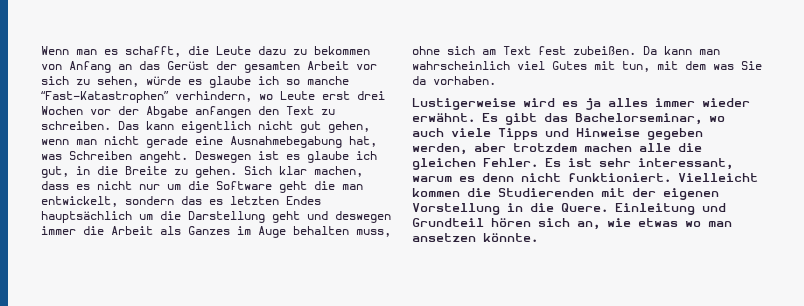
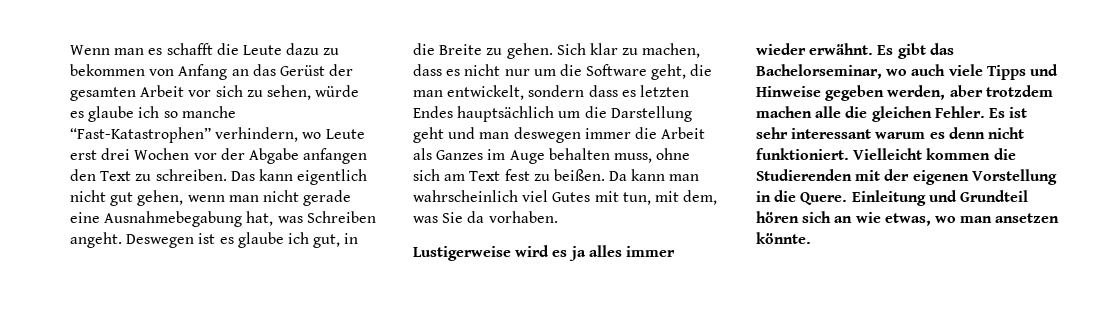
[125,46,181,57] schafft, -> [166,43,213,55] schafft
(307, 170) none -> [622,48,639,55] zu
[279,181,307,193] geht -> [651,64,687,80] geht,
[181,196,202,205] das -> [588,85,618,97] dass
(328, 215) none -> [479,132,510,139] man
[573,46,636,55] zubeißen. -> [533,169,605,181] zu beißen.
[685,61,706,70] dem -> [683,190,718,205] dem,
[638,158,733,170] interessant, -> [791,128,872,139] interessant
[577,218,678,230] an, wie etwas -> [834,212,931,226] an wie etwas,

